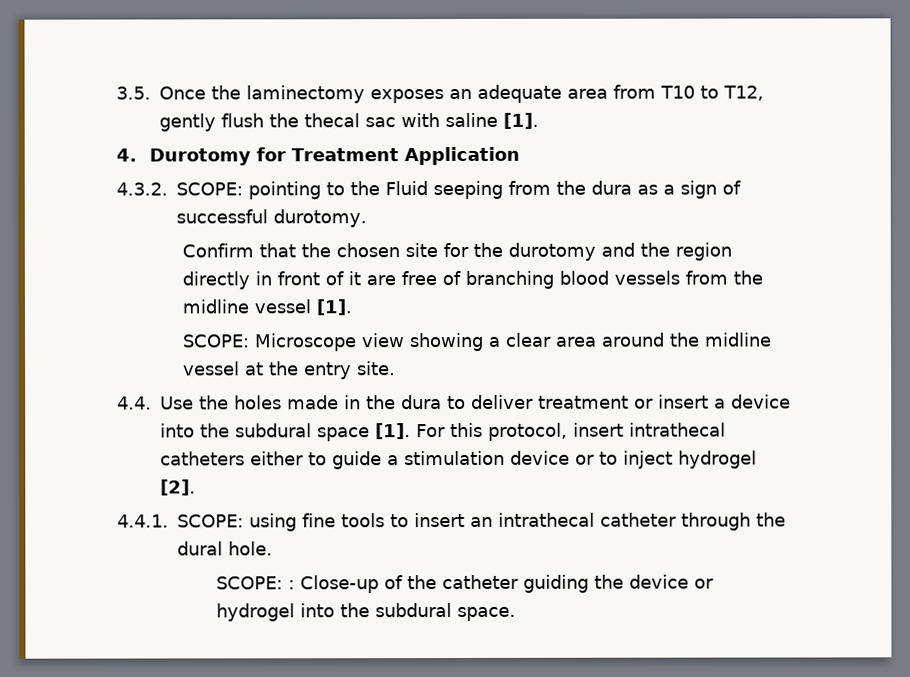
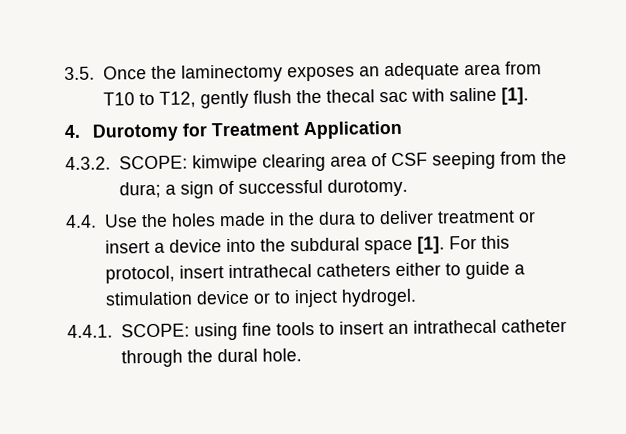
[248,181,428,200] pointing to the Fluid -> [191,152,428,173] kimwipe clearing area of CSF
[591,180,658,195] dura as -> [118,181,161,199] dura;
[182,242,733,261] [182,270,764,290] [182,299,353,316] [182,332,773,352] [183,361,397,380] // Confirm that the chosen site for the durotomy and the region directly in front of it are free of branching blood vessels from the midline vessel [1]. // SCOPE: Microscope view showing a clear area around the midline vessel at the entry site. -> (408, 187) none
[678,450,757,469] [160,479,196,496] hydrogel [2]. -> [340,288,417,307] hydrogel.
[216,574,715,594] [216,603,517,622] // SCOPE: : Close-up of the catheter guiding the device or hydrogel into the subdural space. -> (302, 355) none

